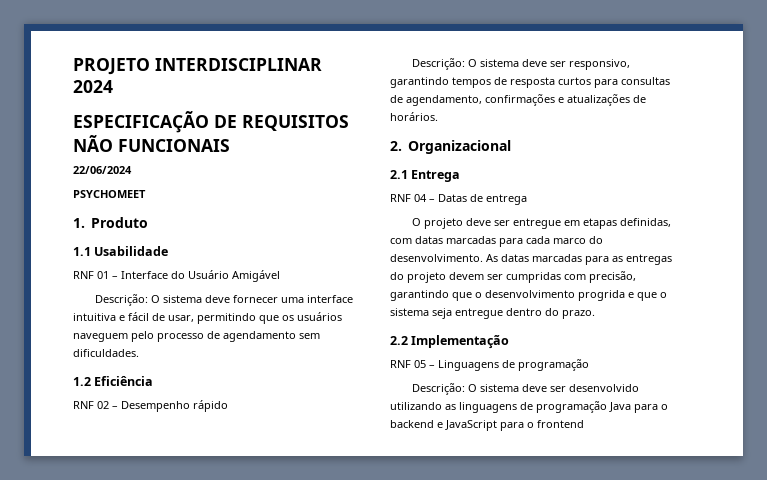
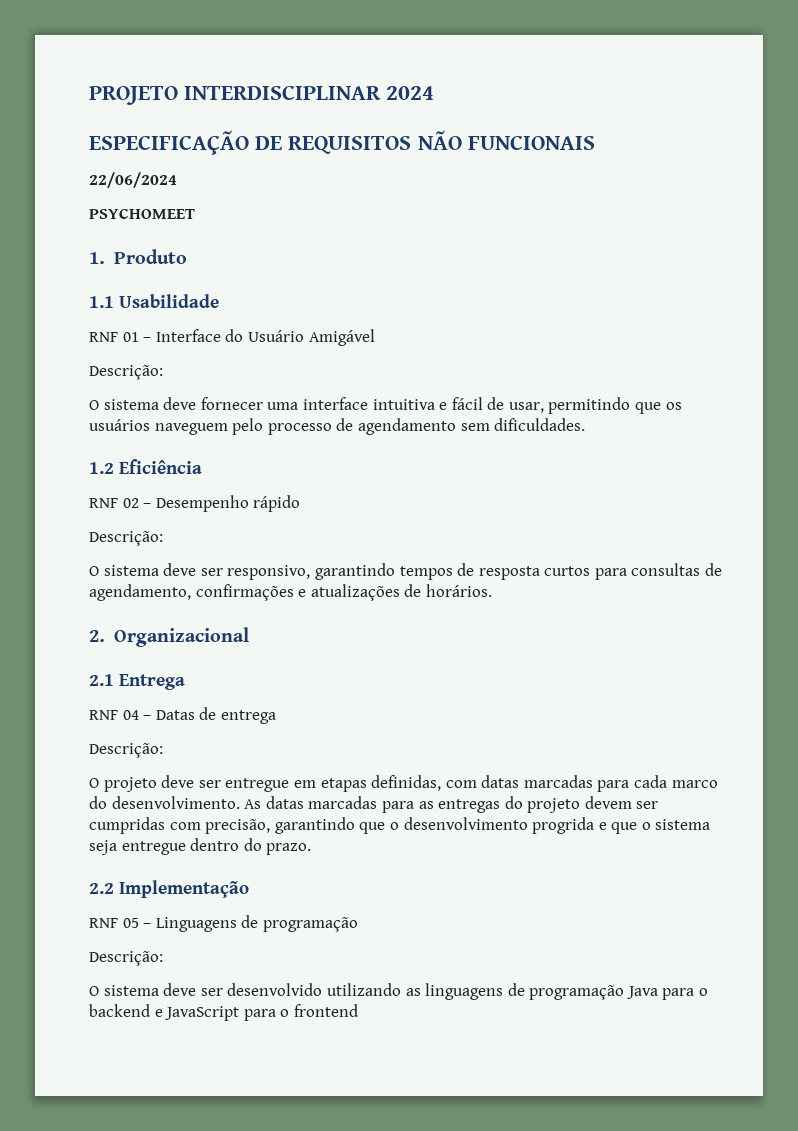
(148, 300) none -> (163, 372) //
(465, 64) none -> (163, 538) //
(527, 199) none -> [89,743,163,758] // Descrição:
(465, 389) none -> (163, 958) //

